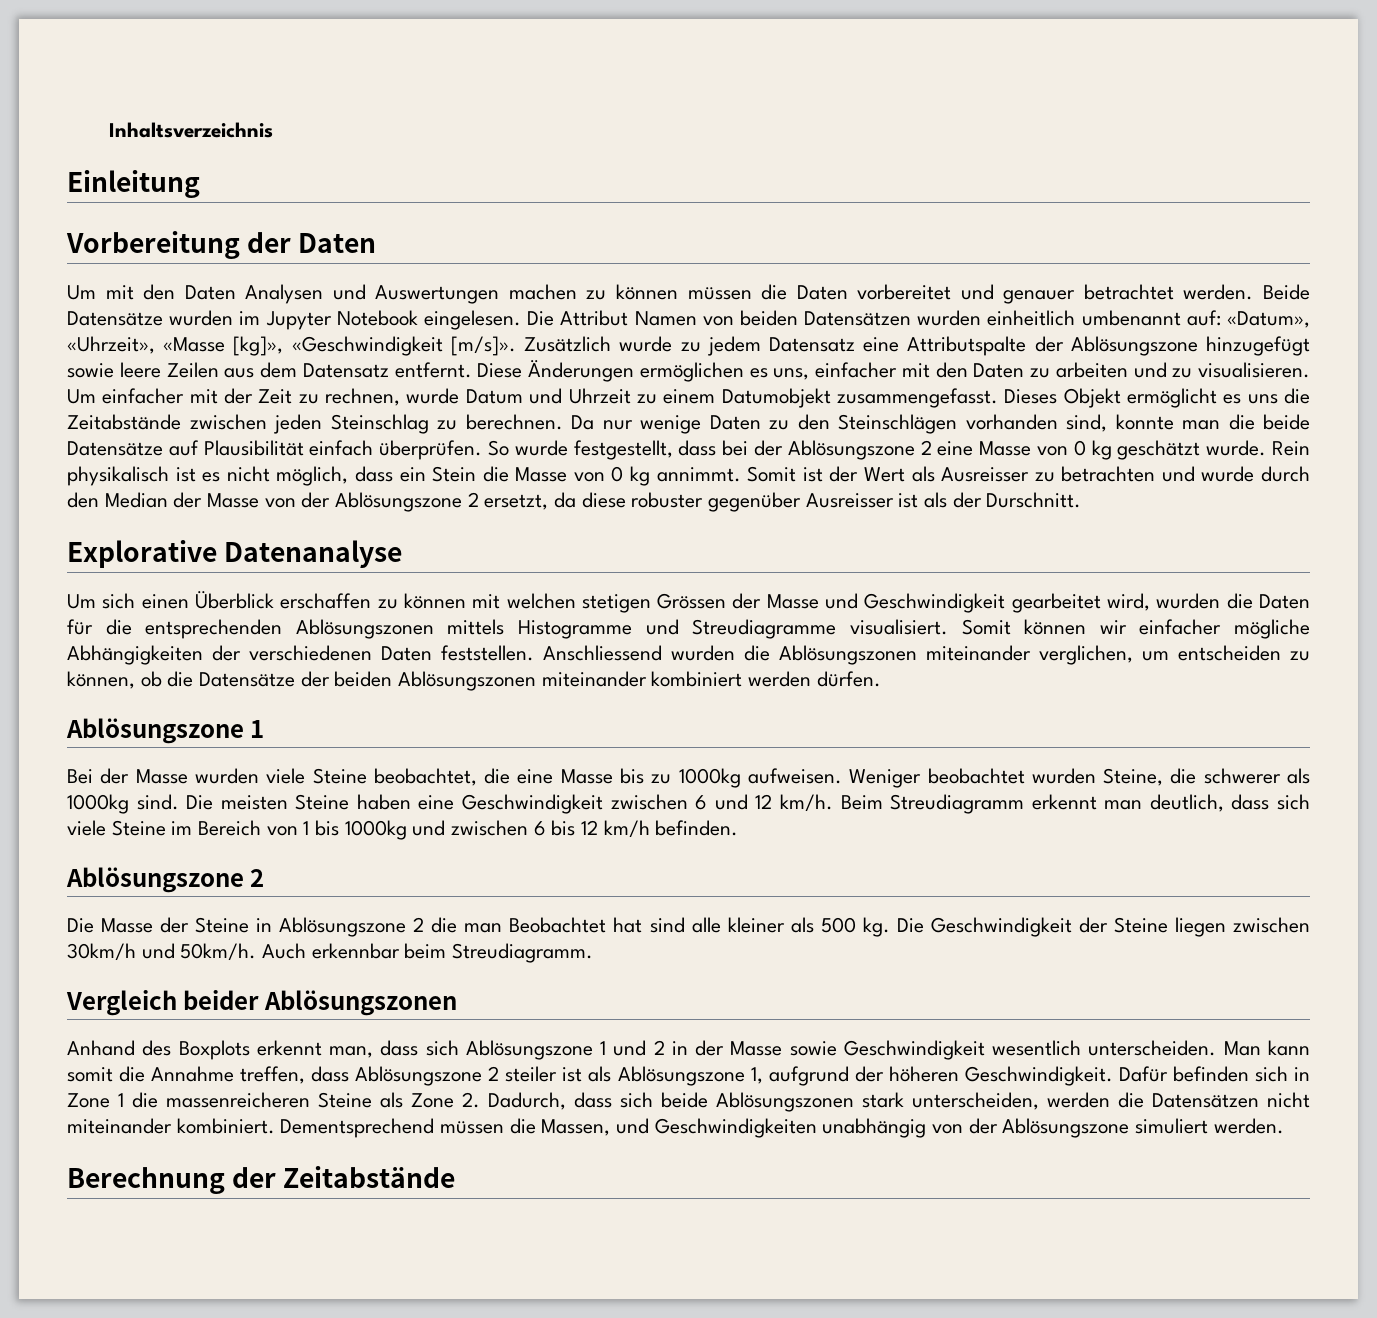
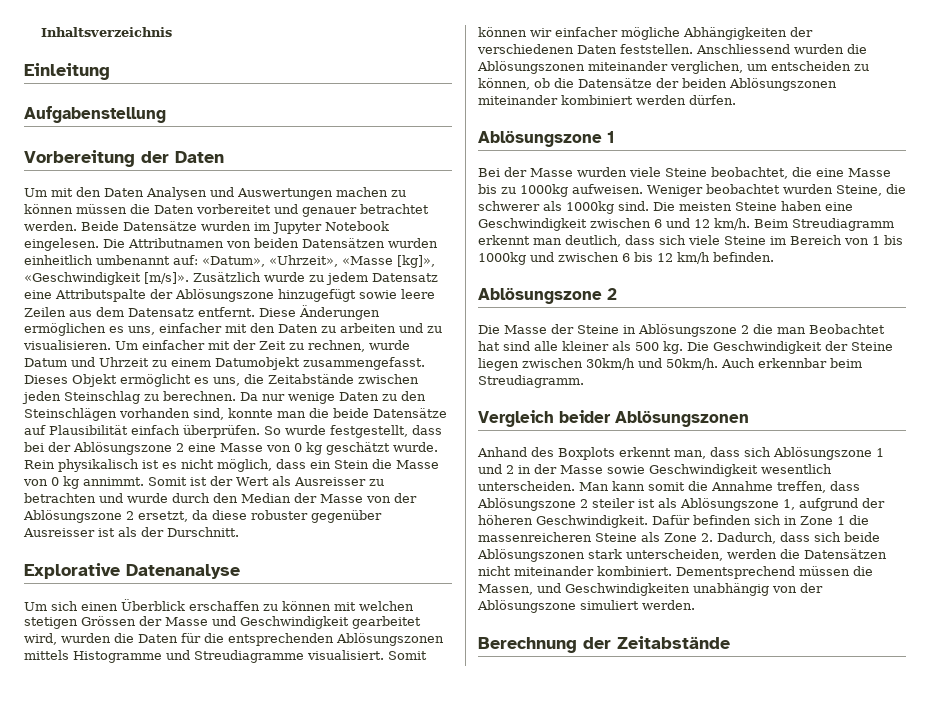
(200, 184) none -> [24,106,166,123] // Aufgabenstellung
[560,310,697,326] Attribut Namen -> [128,238,224,248] Attributnamen
[1247,394,1278,404] uns -> [213,377,240,386] uns,

